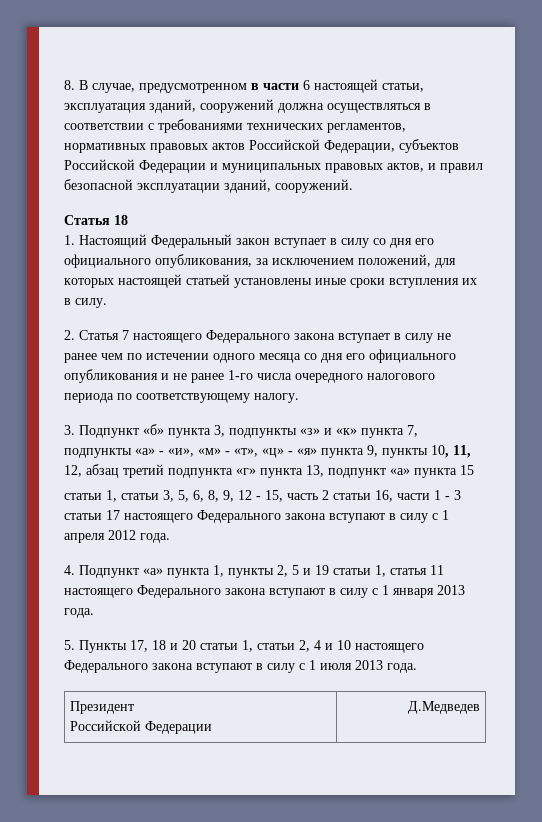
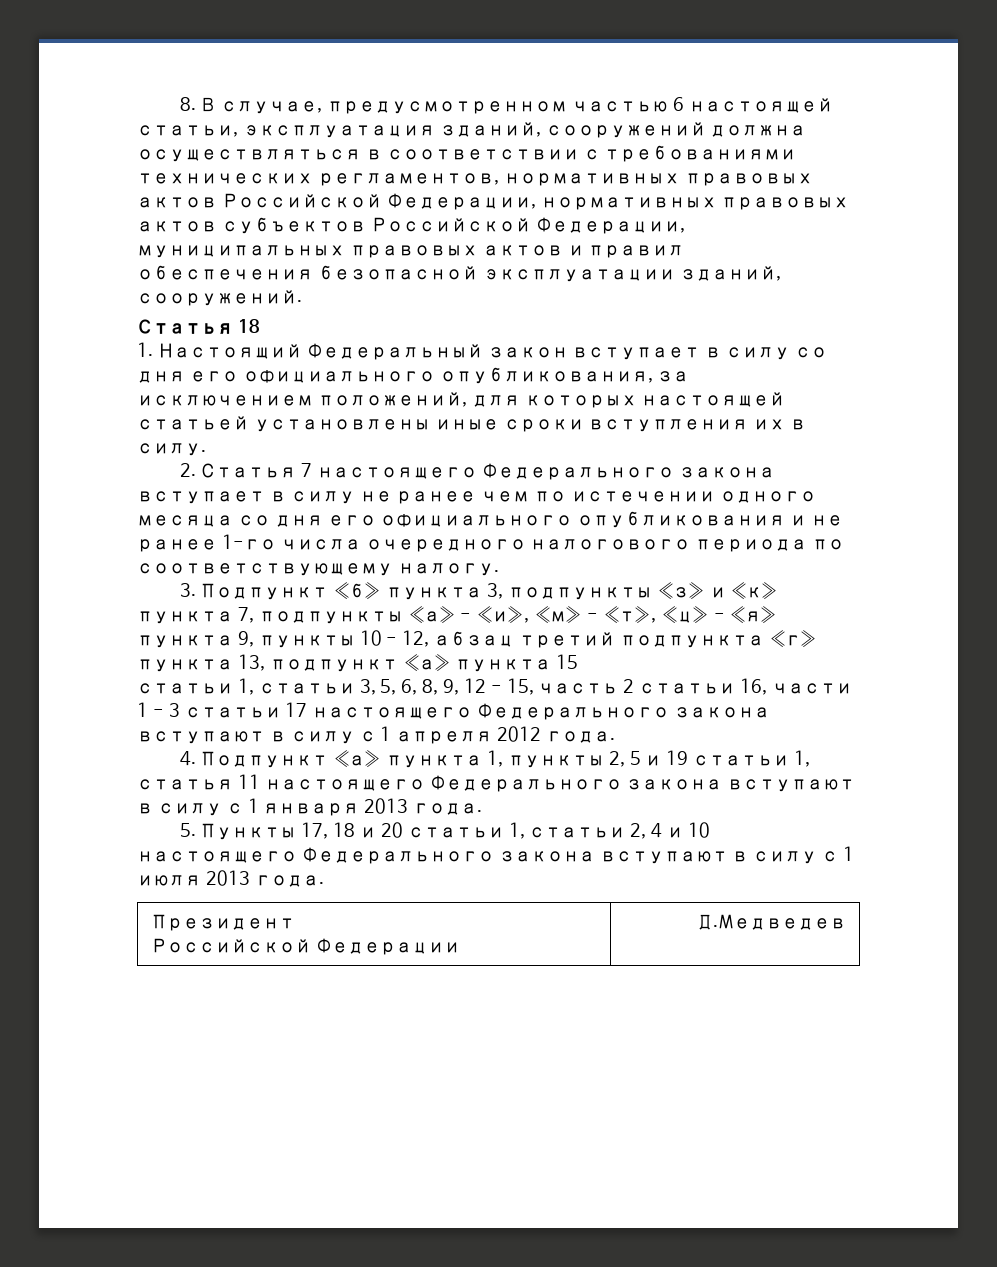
[251,83,299,90] в части -> [571,101,668,112] частью
[399,139,459,153] [64,159,218,173] субъектов Российской Федерации и -> [540,197,850,210] [137,217,685,234] нормативных правовых актов субъектов Российской Федерации,
[387,163,424,172] актов, -> [482,245,563,256] актов
(483, 168) none -> [137,265,313,280] обеспечения
[431,445,471,458] 10, 11, -> [359,630,398,646] 10 -

